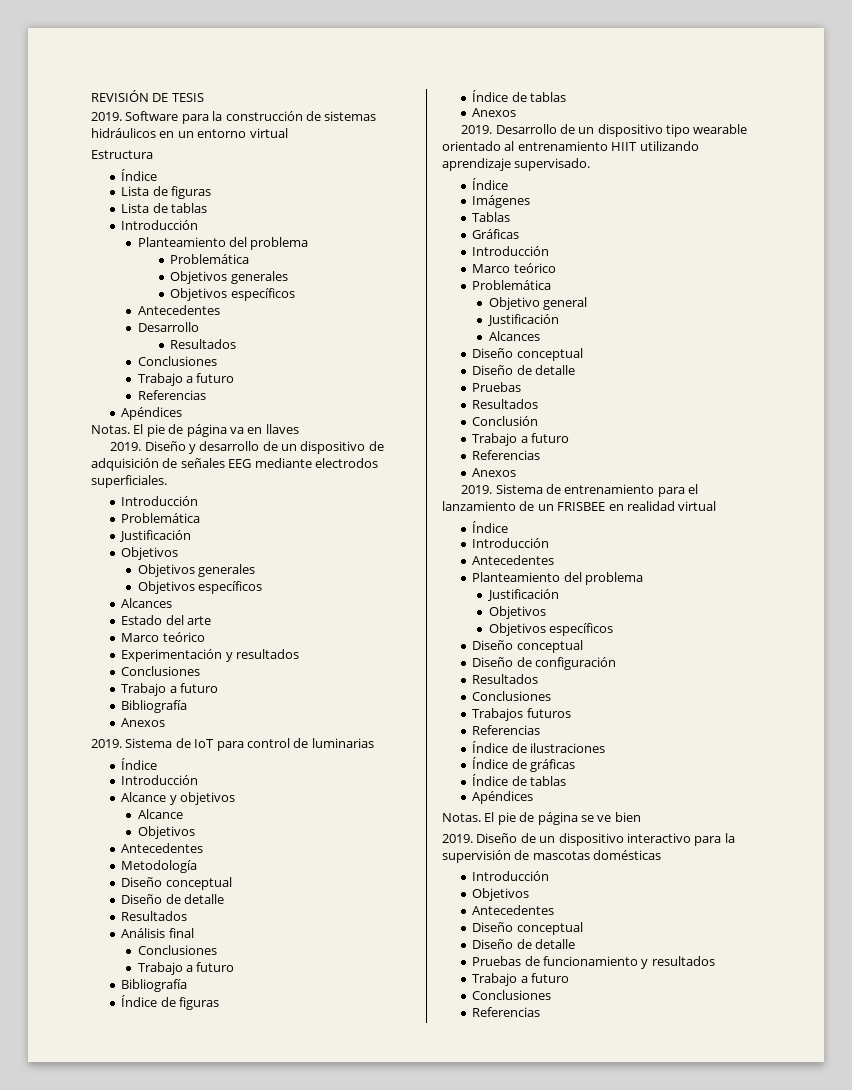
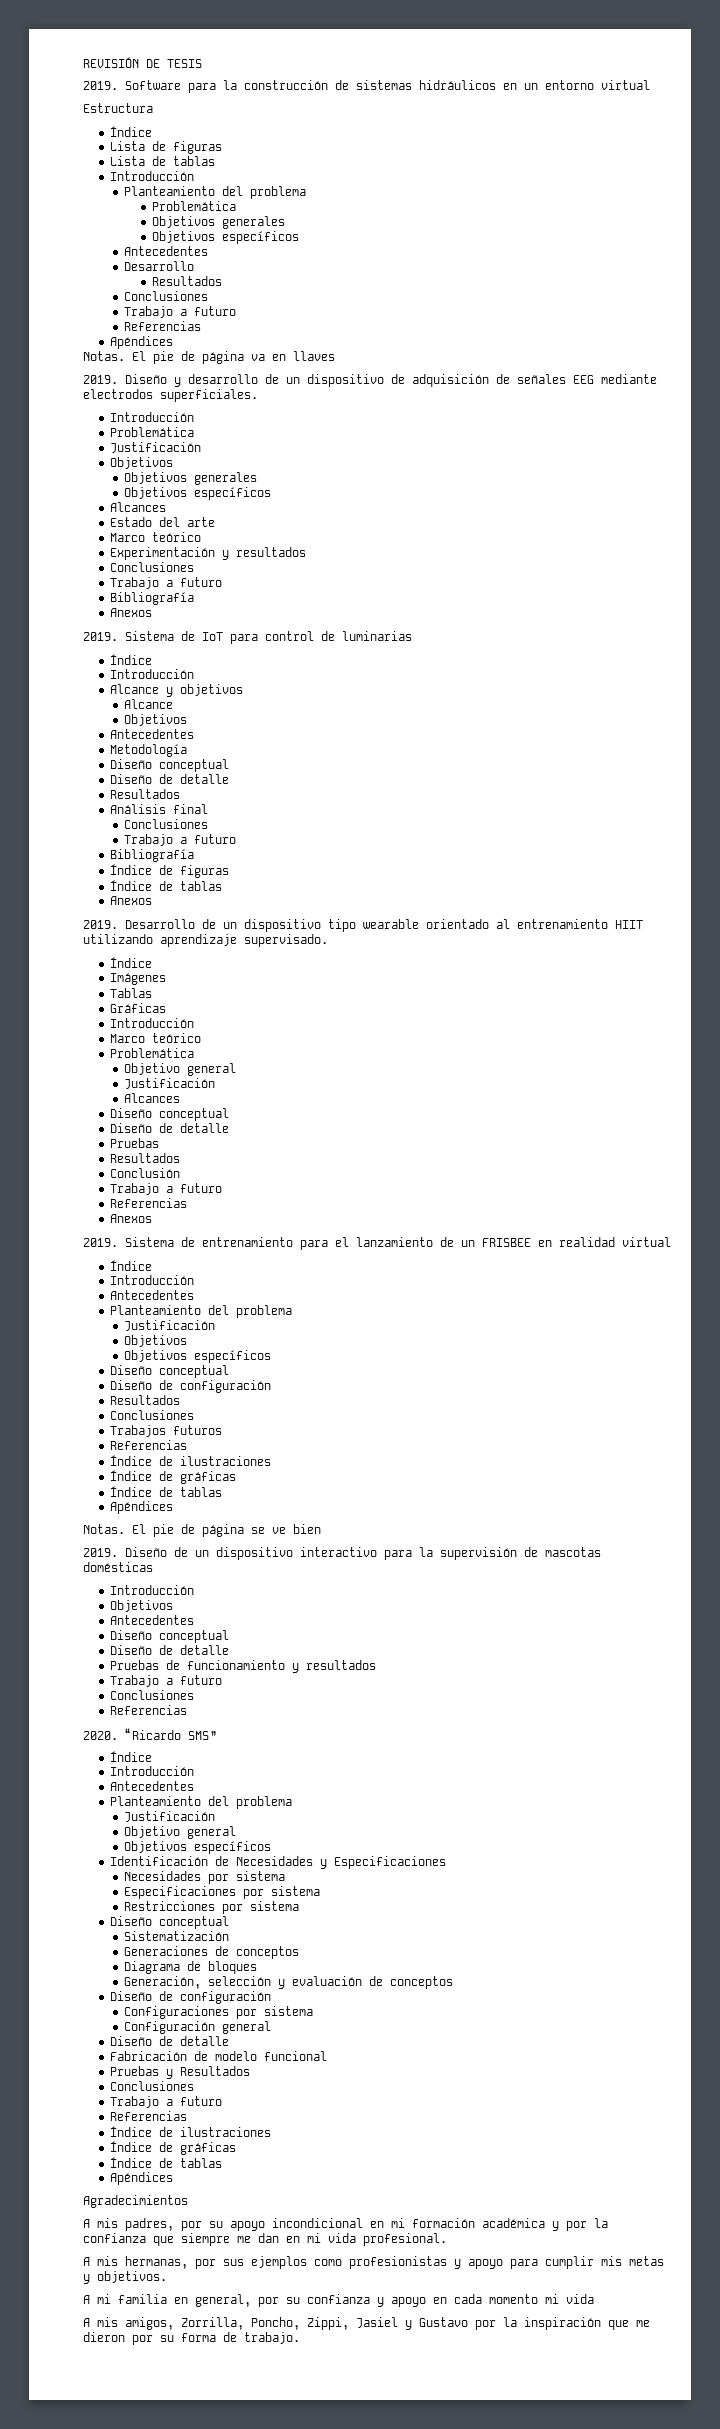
(541, 1012) none -> [83,1728,216,1740] [110,1751,153,1762] [110,1766,195,1776] [110,1781,195,1791] [110,1796,293,1809] [124,1811,216,1822] [124,1826,237,1839] [124,1841,272,1854] [110,1856,447,1869] [124,1871,286,1884] [124,1886,321,1899] [124,1901,300,1914] [110,1916,230,1929] [124,1931,230,1941] [124,1946,300,1959] [124,1961,258,1974] [124,1976,454,1989] [110,1991,272,2004] [124,2006,314,2019] [124,2021,272,2034] [110,2036,230,2046] [110,2051,328,2061] [110,2066,251,2079] [110,2081,195,2091] [110,2096,223,2108] [110,2111,188,2121] [110,2126,272,2137] [110,2141,237,2155] [110,2157,223,2168] [110,2172,174,2185] [83,2195,188,2208] [83,2218,608,2231] [83,2233,447,2246] [83,2256,664,2269] [83,2271,167,2284] [83,2294,594,2307] [83,2317,650,2330] [83,2332,300,2345] // 2020. “Ricardo SMS” // Índice // Introducción // Antecedentes // Planteamiento del problema // Justificación // Objetivo general // Objetivos específicos // Identificación de Necesidades y Especificaciones // Necesidades por sistema // Especificaciones por sistema // Restricciones por sistema // Diseño conceptual // Sistematización // Generaciones de conceptos // Diagrama de bloques // Generación, selección y evaluación de conceptos // Diseño de configuración // Configuraciones por sistema // Configuración general // Diseño de detalle // Fabricación de modelo funcional // Pruebas y Resultados // Conclusiones // Trabajo a futuro // Referencias // Índice de ilustraciones // Índice de gráficas // Índice de tablas // Apéndices // Agradecimientos // A mis padres, por su apoyo incondicional en mi formación académica y por la confianza que siempre me dan en mi vida profesional. // A mis hermanas, por sus ejemplos como profesionistas y apoyo para cumplir mis metas y objetivos. // A mi familia en general, por su confianza y apoyo en cada momento mi vida // A mis amigos, Zorrilla, Poncho, Zippi, Jasiel y Gustavo por la inspiración que me dieron por su forma de trabajo.

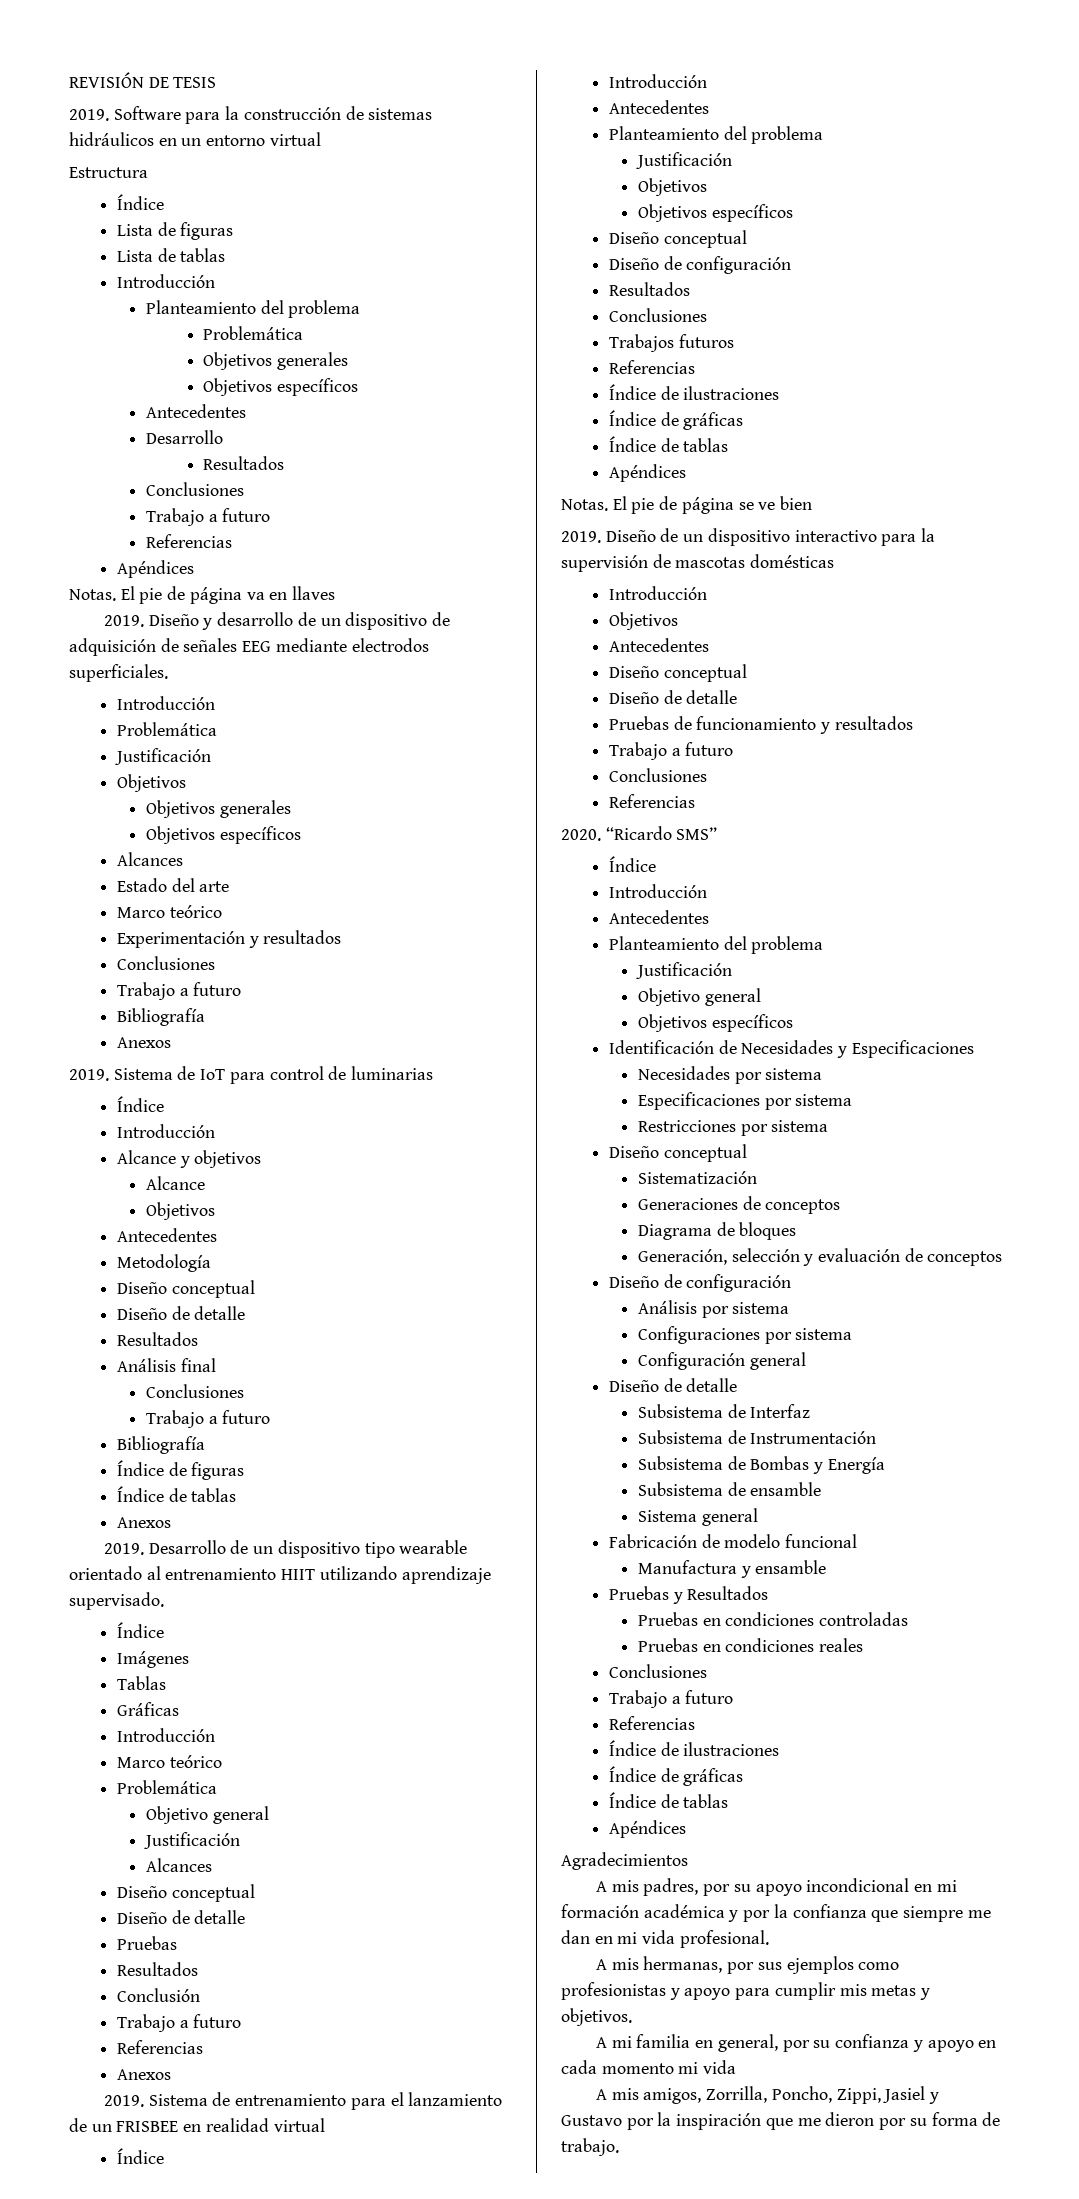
(272, 1997) none -> [637,1300,790,1318] // Análisis por sistema
(230, 2041) none -> [637,1404,811,1418] [637,1430,877,1444] [637,1456,885,1474] [637,1482,822,1496] [637,1508,758,1526] // Subsistema de Interfaz // Subsistema de Instrumentación // Subsistema de Bombas y Energía // Subsistema de ensamble // Sistema general
(328, 2056) none -> [637,1560,827,1578] // Manufactura y ensamble
(251, 2071) none -> [637,1612,908,1626] [637,1638,863,1652] // Pruebas en condiciones controladas // Pruebas en condiciones reales

